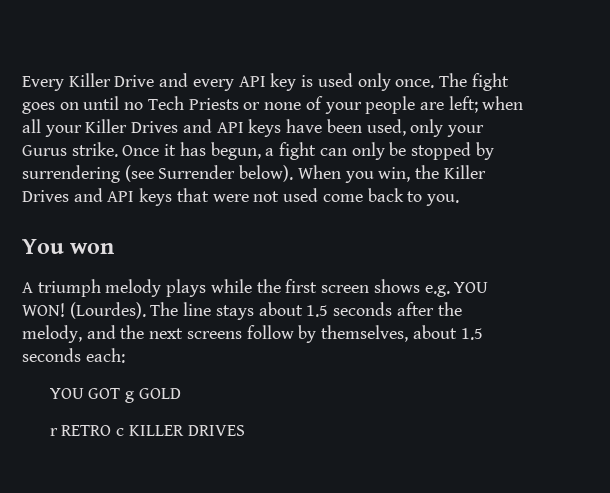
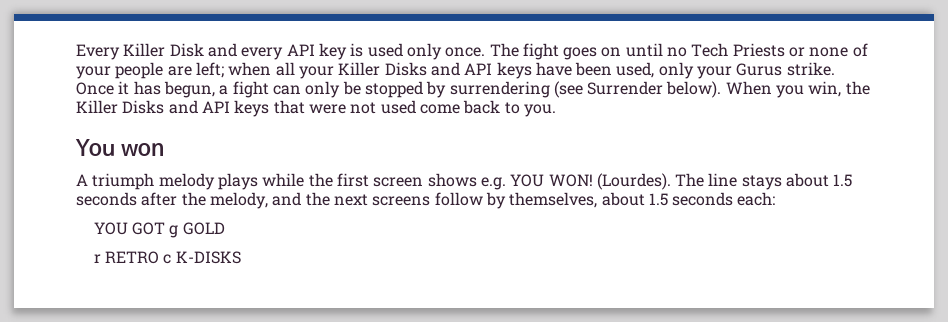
[114,75,155,87] Drive -> [169,43,204,57] Disk
[131,121,179,133] Drives -> [384,62,427,76] Disks
[22,190,69,202] Drives -> [122,100,165,114] Disks
[128,425,245,436] KILLER DRIVES -> [175,251,241,264] K-DISKS

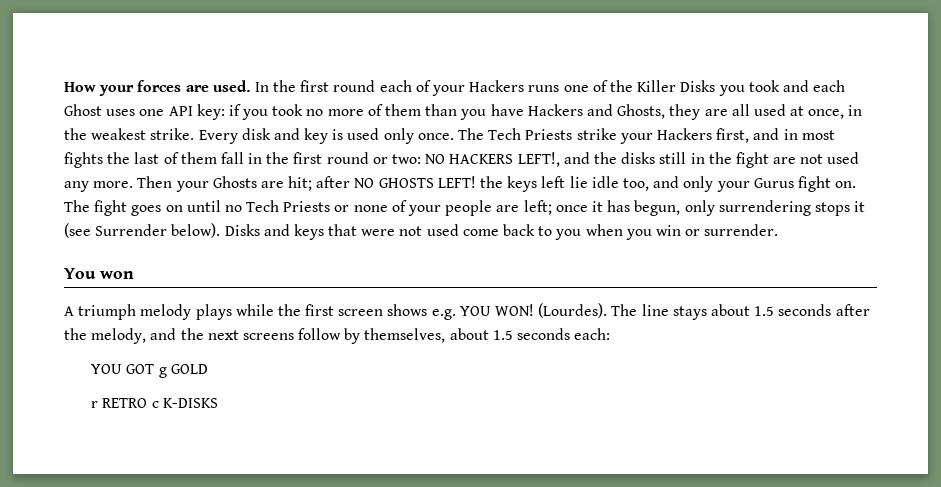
[76,43,315,60] Every Killer Disk and every API -> [64,80,846,96] [64,104,863,120] [64,128,300,144] How your forces are used. In the first round each of your Hackers runs one of the Killer Disks you took and each Ghost uses one API key: if you took no more of them than you have Hackers and Ghosts, they are all used at once, in the weakest strike. Every disk and
(519, 50) none -> [488,128,835,144] [64,152,860,168] [64,176,857,192] [64,200,90,212] Tech Priests strike your Hackers first, and in most fights the last of them fall in the first round or two: NO HACKERS LEFT!, and the disks still in the fight are not used any more. Then your Ghosts are hit; after NO GHOSTS LEFT! the keys left lie idle too, and only your Gurus fight on. The
[228,62,835,79] [76,81,870,98] [76,100,230,114] when all your Killer Disks and API keys have been used, only your Gurus strike. Once it has begun, a fight can only be stopped by surrendering (see Surrender below). When you win, the Killer Disks and API -> [555,200,866,216] [64,223,290,238] once it has begun, only surrendering stops it (see Surrender below). Disks and
[523,104,556,117] you. -> [555,224,779,240] you when you win or surrender.

